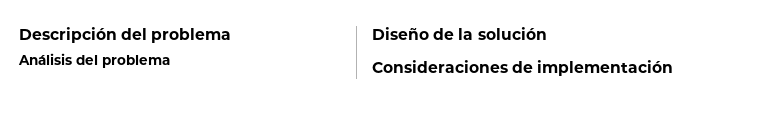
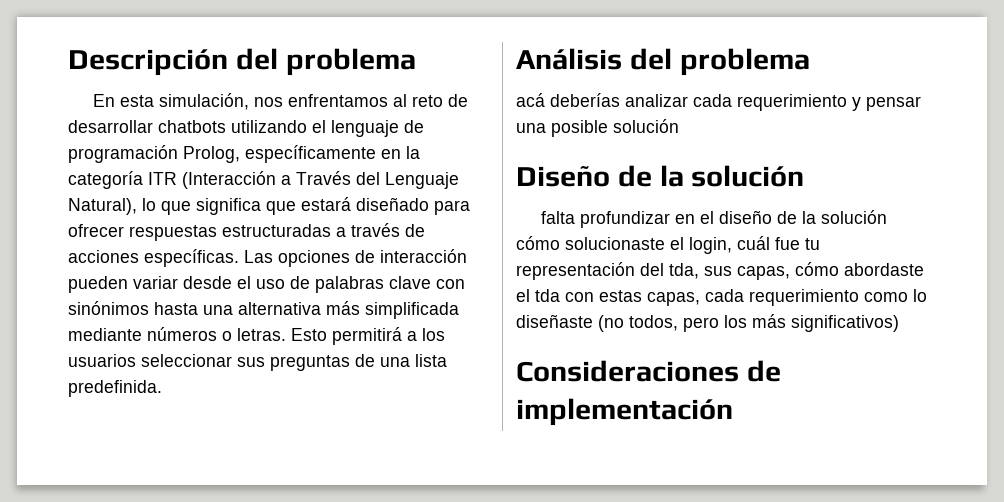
[18,53,170,68] [372,27,547,40] Análisis del problema // Diseño de la solución -> [93,93,469,110] [68,120,424,137] [68,145,420,163] [68,171,459,189] [68,197,470,215] [68,223,425,241] [68,249,467,267] [68,276,465,293] [68,301,459,319] [68,327,445,345] [68,354,447,371] [68,380,162,397] [516,48,810,76] [516,93,921,111] [516,119,679,137] [516,165,805,187] [541,210,888,228] [516,236,820,254] [516,262,924,280] [516,289,927,306] [516,314,899,332] En esta simulación, nos enfrentamos al reto de desarrollar chatbots utilizando el lenguaje de programación Prolog, específicamente en la categoría ITR (Interacción a Través del Lenguaje Natural), lo que significa que estará diseñado para ofrecer respuestas estructuradas a través de acciones específicas. Las opciones de interacción pueden variar desde el uso de palabras clave con sinónimos hasta una alternativa más simplificada mediante números o letras. Esto permitirá a los usuarios seleccionar sus preguntas de una lista predefinida. // Análisis del problema // acá deberías analizar cada requerimiento y pensar una posible solución // Diseño de la solución // falta profundizar en el diseño de la solución cómo solucionaste el login, cuál fue tu representación del tda, sus capas, cómo abordaste el tda con estas capas, cada requerimiento como lo diseñaste (no todos, pero los más significativos)

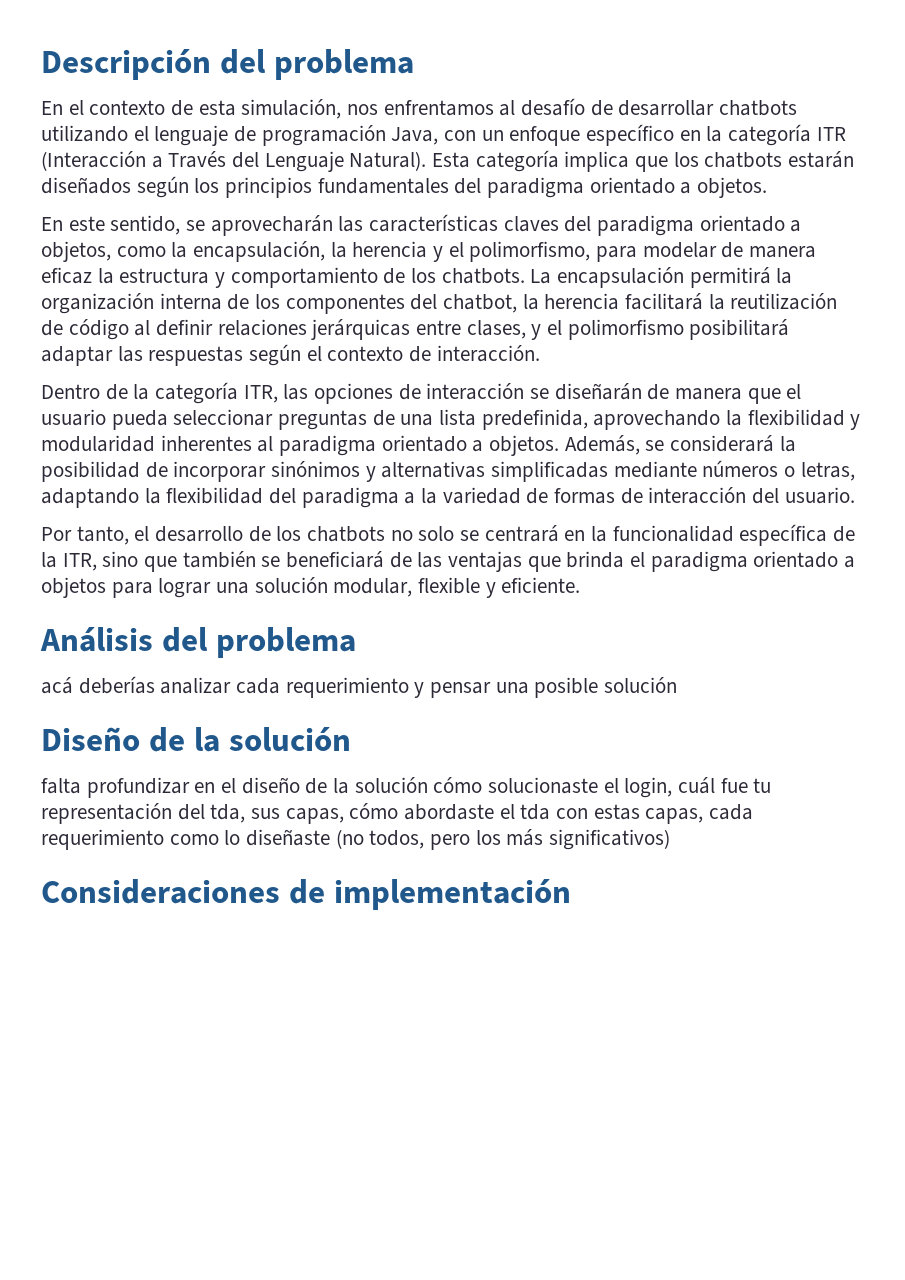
(116, 100) none -> [68,100,194,116] el contexto de
[412,95,444,107] reto -> [521,98,586,116] desafío
[183,145,376,163] Prolog, específicamente -> [391,124,675,146] Java, con un enfoque específico
[68,197,470,215] [68,223,425,241] [68,249,467,267] [68,276,465,293] [68,301,459,319] [68,327,445,345] [68,354,447,371] [68,380,162,397] Natural), lo que significa que estará diseñado para ofrecer respuestas estructuradas a través de acciones específicas. Las opciones de interacción pueden variar desde el uso de palabras clave con sinónimos hasta una alternativa más simplificada mediante números o letras. Esto permitirá a los usuarios seleccionar sus preguntas de una lista predefinida. -> [349,150,855,172] [41,176,768,198] [41,214,802,236] [41,241,817,262] [41,267,793,288] [41,293,838,314] [41,319,790,340] [41,344,540,366] [41,382,802,404] [41,409,861,430] [41,435,796,456] [41,460,855,482] [41,487,855,508] [41,524,856,546] [41,551,856,572] [41,577,581,598] Natural). Esta categoría implica que los chatbots estarán diseñados según los principios fundamentales del paradigma orientado a objetos. // En este sentido, se aprovecharán las características claves del paradigma orientado a objetos, como la encapsulación, la herencia y el polimorfismo, para modelar de manera eficaz la estructura y comportamiento de los chatbots. La encapsulación permitirá la organización interna de los componentes del chatbot, la herencia facilitará la reutilización de código al definir relaciones jerárquicas entre clases, y el polimorfismo posibilitará adaptar las respuestas según el contexto de interacción. // Dentro de la categoría ITR, las opciones de interacción se diseñarán de manera que el usuario pueda seleccionar preguntas de una lista predefinida, aprovechando la flexibilidad y modularidad inherentes al paradigma orientado a objetos. Además, se considerará la posibilidad de incorporar sinónimos y alternativas simplificadas mediante números o letras, adaptando la flexibilidad del paradigma a la variedad de formas de interacción del usuario. // Por tanto, el desarrollo de los chatbots no solo se centrará en la funcionalidad específica de la ITR, sino que también se beneficiará de las ventajas que brinda el paradigma orientado a objetos para lograr una solución modular, flexible y eficiente.

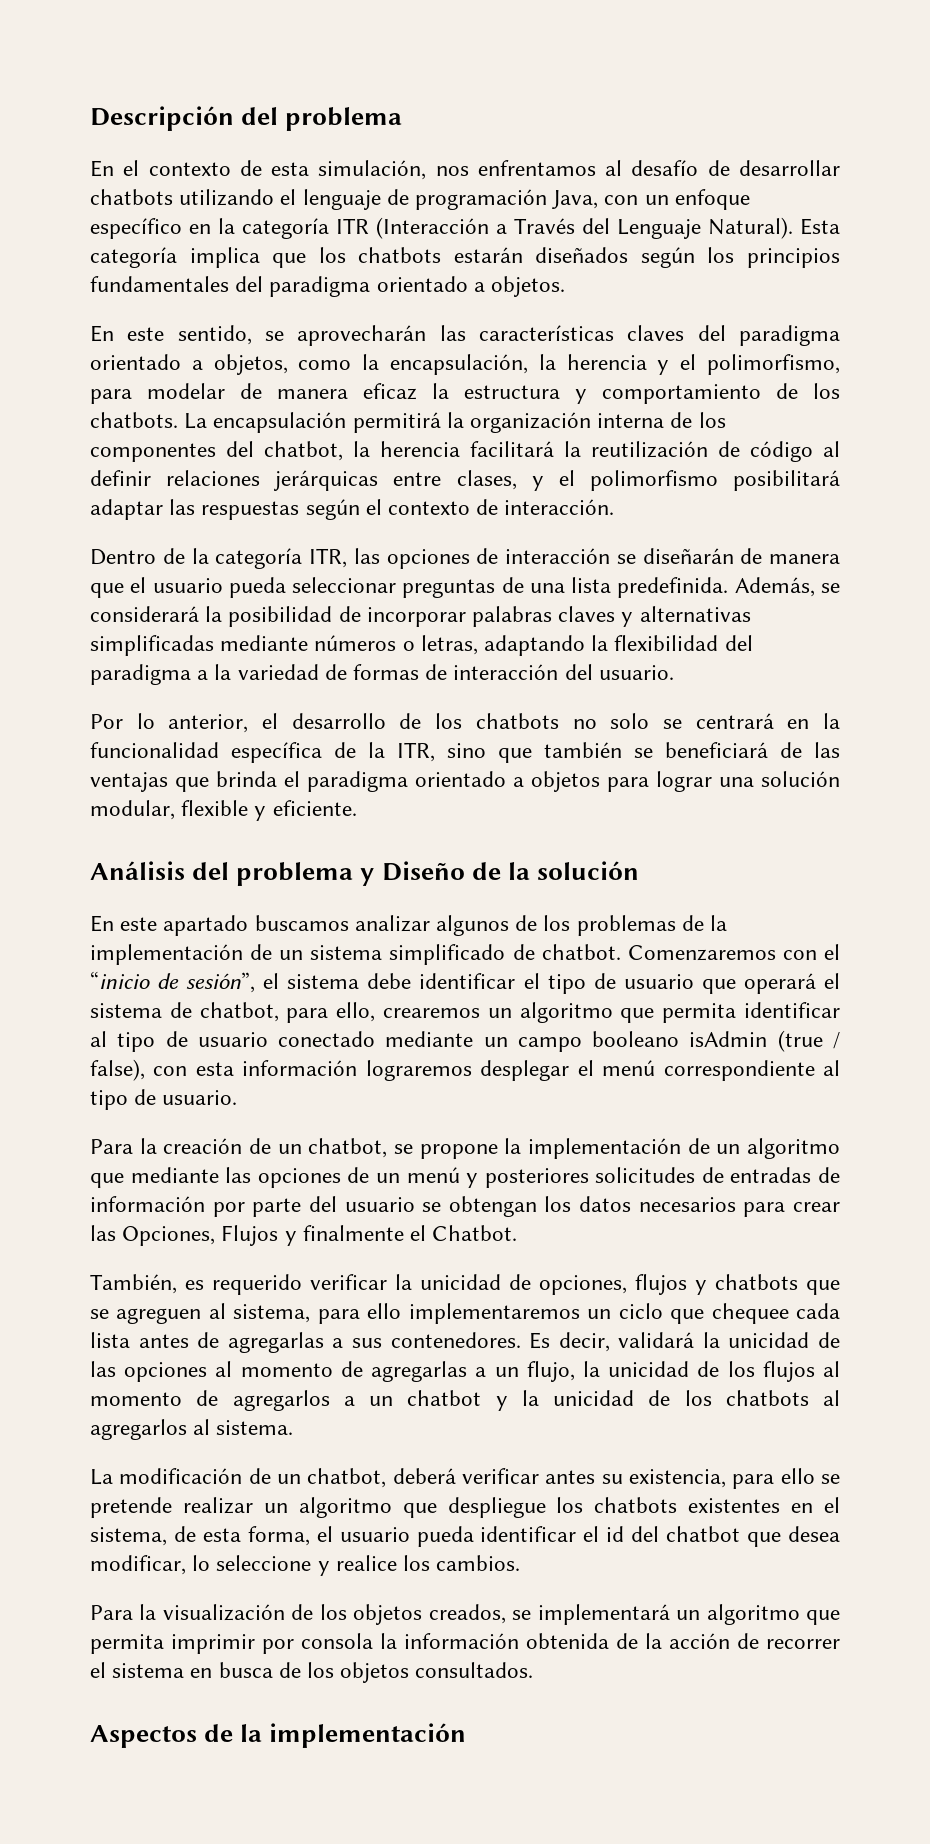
[481,409,861,430] [41,435,560,456] predefinida, aprovechando la flexibilidad y modularidad inherentes al paradigma orientado a objetos. -> [617,577,729,598] predefinida.
[271,461,361,477] sinónimos -> [472,606,616,627] palabras claves
[76,526,129,545] tanto, -> [136,713,249,733] lo anterior,
[41,676,678,698] [41,727,351,752] [41,777,772,798] [41,803,754,824] [41,829,671,850] [41,879,325,904] // acá deberías analizar cada requerimiento y pensar una posible solución // Diseño de la solución // falta profundizar en el diseño de la solución cómo solucionaste el login, cuál fue tu representación del tda, sus capas, cómo abordaste el tda con estas capas, cada requerimiento como lo diseñaste (no todos, pero los más significativos) // Consideraciones de -> [360,861,640,886] [90,915,728,936] [90,944,840,965] [90,971,841,994] [90,1002,840,1023] [90,1030,840,1052] [90,1059,841,1081] [90,1089,238,1110] [90,1138,840,1159] [90,1167,840,1188] [90,1196,840,1217] [90,1225,518,1246] [90,1274,840,1295] [90,1303,840,1324] [90,1332,841,1353] [90,1361,840,1382] [90,1390,840,1411] [90,1419,294,1440] [90,1468,840,1489] [90,1497,840,1518] [90,1526,840,1547] [90,1555,521,1576] [90,1604,840,1625] [90,1633,840,1654] [90,1662,534,1683] [90,1724,263,1748] y Diseño de la solución // En este apartado buscamos analizar algunos de los problemas de la implementación de un sistema simplificado de chatbot. Comenzaremos con el “inicio de sesión”, el sistema debe identificar el tipo de usuario que operará el sistema de chatbot, para ello, crearemos un algoritmo que permita identificar al tipo de usuario conectado mediante un campo booleano isAdmin (true / false), con esta información lograremos desplegar el menú correspondiente al tipo de usuario. // Para la creación de un chatbot, se propone la implementación de un algoritmo que mediante las opciones de un menú y posteriores solicitudes de entradas de información por parte del usuario se obtengan los datos necesarios para crear las Opciones, Flujos y finalmente el Chatbot. // También, es requerido verificar la unicidad de opciones, flujos y chatbots que se agreguen al sistema, para ello implementaremos un ciclo que chequee cada lista antes de agregarlas a sus contenedores. Es decir, validará la unicidad de las opciones al momento de agregarlas a un flujo, la unicidad de los flujos al momento de agregarlos a un chatbot y la unicidad de los chatbots al agregarlos al sistema. // La modificación de un chatbot, deberá verificar antes su existencia, para ello se pretende realizar un algoritmo que despliegue los chatbots existentes en el sistema, de esta forma, el usuario pueda identificar el id del chatbot que desea modificar, lo seleccione y realice los cambios. // Para la visualización de los objetos creados, se implementará un algoritmo que permita imprimir por consola la información obtenida de la acción de recorrer el sistema en busca de los objetos consultados. // Aspectos de la

